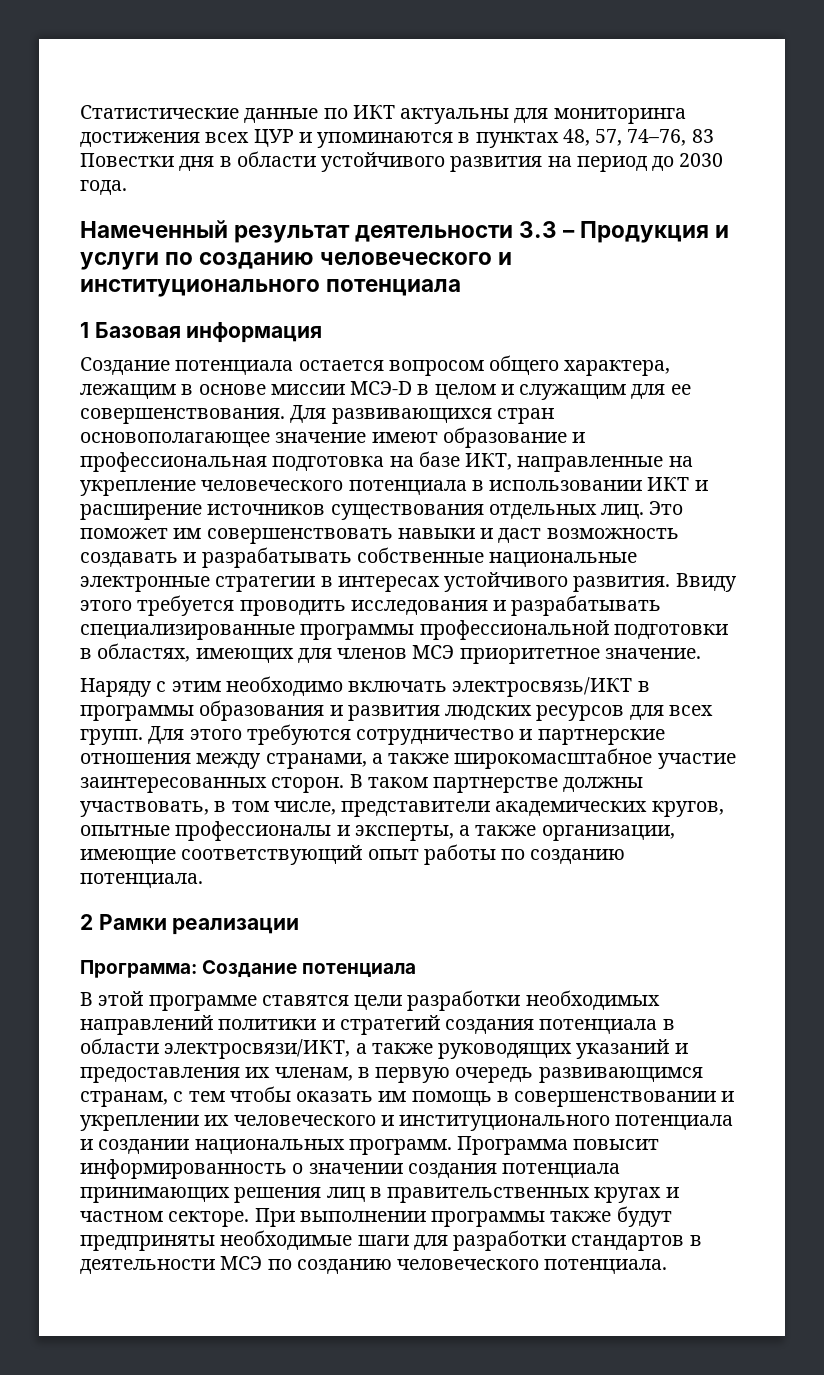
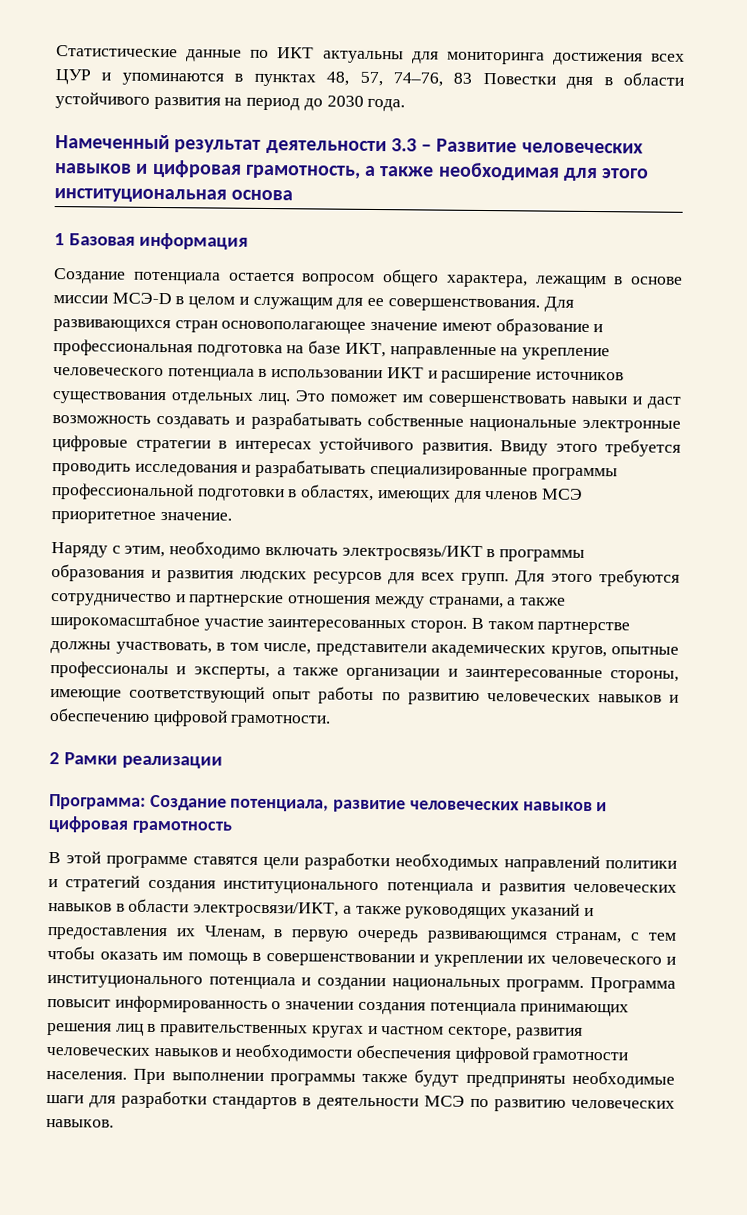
[580,221,730,243] [80,252,513,270] [80,279,462,297] Продукция и услуги по созданию человеческого и институционального потенциала -> [436,138,644,154] [55,159,650,182] [54,188,294,203] Развитие человеческих навыков и цифровая грамотность, а также необходимая для этого институциональная основа
(210, 584) none -> [52,435,128,452] цифровые
[171,681,221,692] этим -> [124,545,166,558] этим,
[541,825,675,841] организации, -> [346,667,679,683] организации и заинтересованные стороны,
[530,849,626,864] [80,873,203,888] созданию потенциала. -> [407,692,679,705] [49,708,331,728] развитию человеческих навыков и обеспечению цифровой грамотности.
[302,963,417,977] потенциала -> [230,798,608,813] [48,816,233,834] потенциала, развитие человеческих навыков и цифровая грамотность
[539,1019,658,1034] потенциала -> [223,880,678,896] [48,903,112,912] институционального потенциала и развития человеческих навыков
[274,1067,353,1081] членам, -> [203,925,266,941] Членам,
[168,1211,250,1227] секторе. -> [448,1026,583,1040] [46,1043,629,1065] [46,1070,127,1080] секторе, развития человеческих навыков и необходимости обеспечения цифровой грамотности населения.
[296,1259,668,1274] созданию человеческого потенциала. -> [493,1099,675,1112] [46,1118,114,1128] развитию человеческих навыков.

